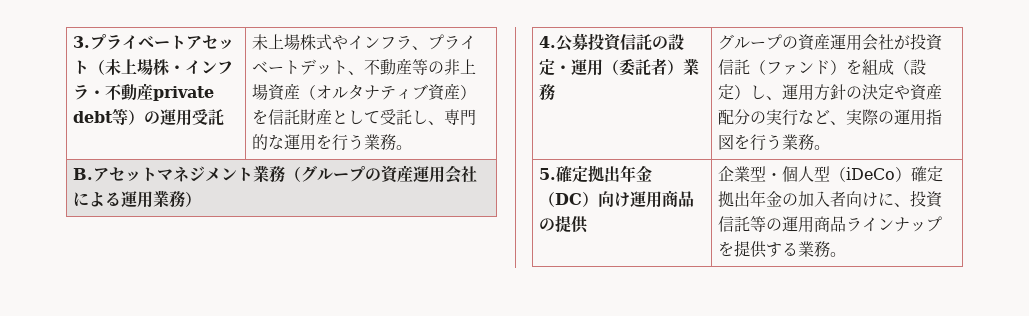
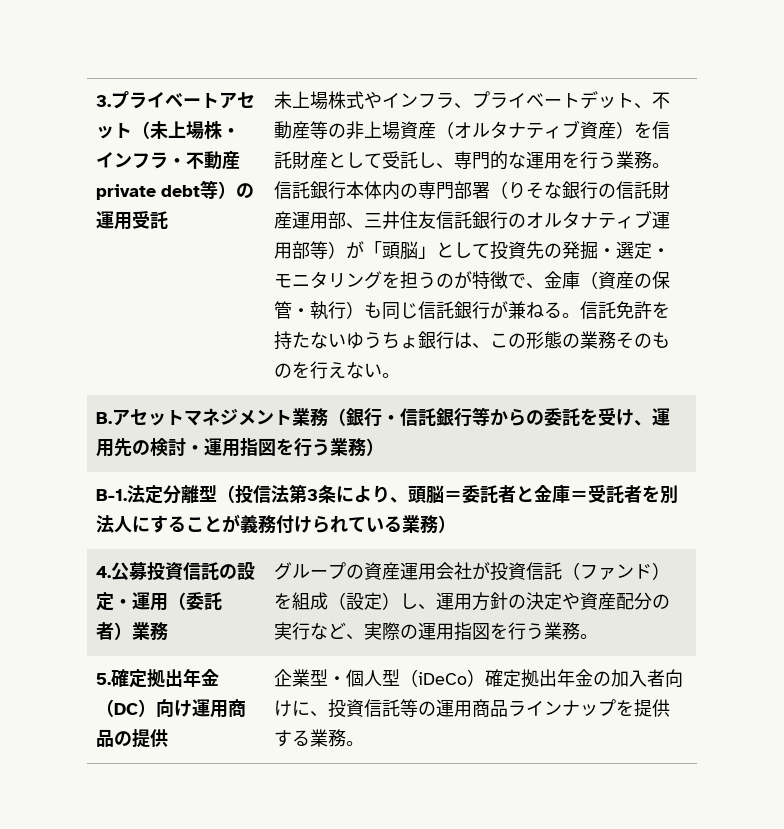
(413, 147) none -> [274,181,671,200] [274,210,671,229] [274,241,671,260] [274,271,671,289] [274,301,671,320] [274,331,671,350] [274,361,401,379] 信託銀行本体内の専門部署（りそな銀行の信託財産運用部、三井住友信託銀行のオルタナティブ運用部等）が「頭脳」として投資先の発掘・選定・モニタリングを担うのが特徴で、金庫（資産の保管・執行）も同じ信託銀行が兼ねる。信託免許を持たないゆうちょ銀行は、この形態の業務そのものを行えない。
[301,165,478,184] [73,191,154,208] グループの資産運用会社による運用 -> [346,407,671,427] [96,437,385,457] [96,484,679,504] [96,514,403,534] 銀行・信託銀行等からの委託を受け、運用先の検討・運用指図を行う業務） // B-1.法定分離型（投信法第3条により、頭脳＝委託者と金庫＝受託者を別法人にすることが義務付けられている

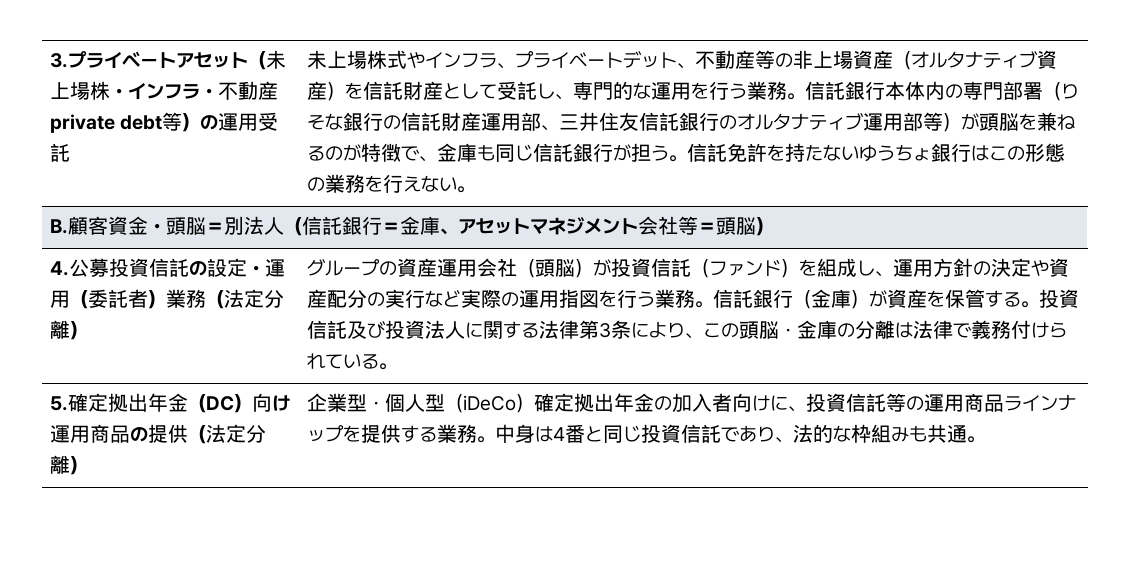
[364,241,671,260] [274,271,671,289] [274,301,365,320] 「頭脳」として投資先の発掘・選定・モニタリングを担うのが特徴で、金庫（資産の保管・執行） -> [978,112,1075,131] [306,143,477,162] 頭脳を兼ねるのが特徴で、金庫
[508,301,563,319] 兼ねる -> [630,143,669,162] 担う
[472,343,491,349] 、 -> (989, 153) none
[616,332,671,349] [274,363,293,378] そのもの -> (365, 183) none
(113, 418) none -> [67,216,458,236] 顧客資金・頭脳＝別法人（信託銀行＝金庫、
[292,407,671,427] [96,437,385,457] [96,484,679,504] [96,514,439,534] 業務（銀行・信託銀行等からの委託を受け、運用先の検討・運用指図を行う業務） // B-1.法定分離型（投信法第3条により、頭脳＝委託者と金庫＝受託者を別法人にすることが義務付けられている業務 -> [637,216,756,235] 会社等＝頭脳
(169, 631) none -> [205,289,284,309] [49,320,88,340] （法定分離）
(473, 571) none -> [516,259,593,278] （頭脳）
[328,592,401,610] （設定） -> (857, 267) none
[346,634,365,640] 、 -> (461, 298) none
(599, 636) none -> [712,289,1079,309] [306,320,1067,339] [306,353,397,370] 信託銀行（金庫）が資産を保管する。投資信託及び投資法人に関する法律第3条により、この頭脳・金庫の分離は法律で義務付けられている。
(169, 738) none -> [187,424,266,444] [49,455,88,475] （法定分離）
(365, 743) none -> [494,424,985,443] 中身は4番と同じ投資信託であり、法的な枠組みも共通。

